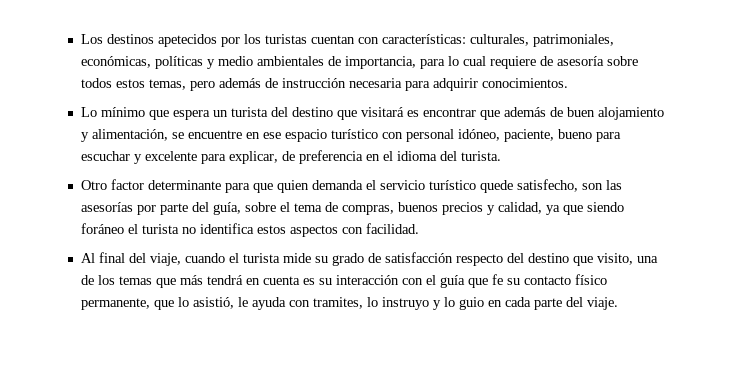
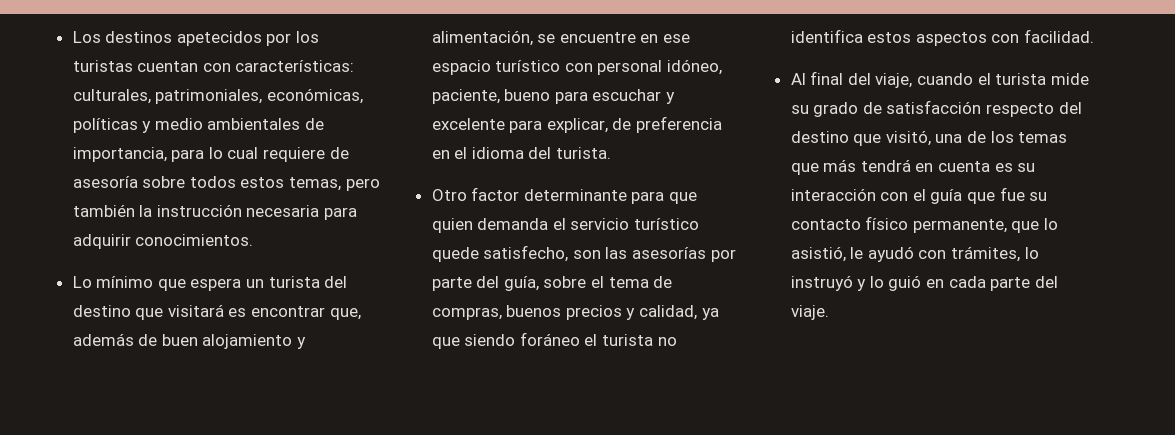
[218,78,278,88] además de -> [72,204,153,217] también la
[479,110,500,120] que -> [329,308,361,320] que,
[596,253,633,265] visito, -> [885,130,931,146] visitó,
[491,274,503,285] fe -> [999,187,1025,201] fue
[251,297,429,310] ayuda con tramites, lo instruyo -> [867,246,1039,262] [790,275,853,291] ayudó con trámites, lo instruyó
[458,297,484,310] guio -> [888,275,922,291] guió

